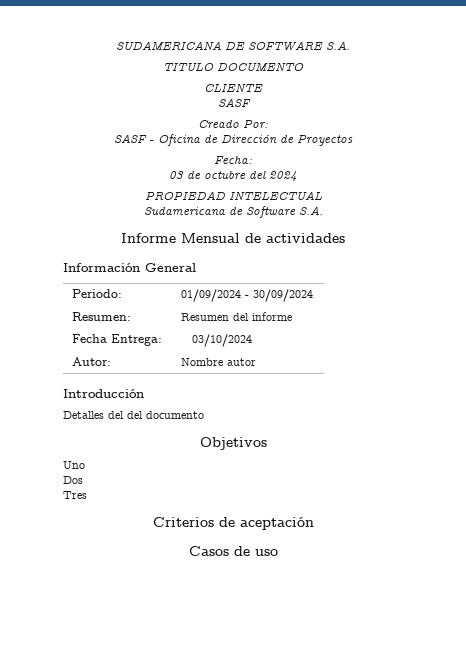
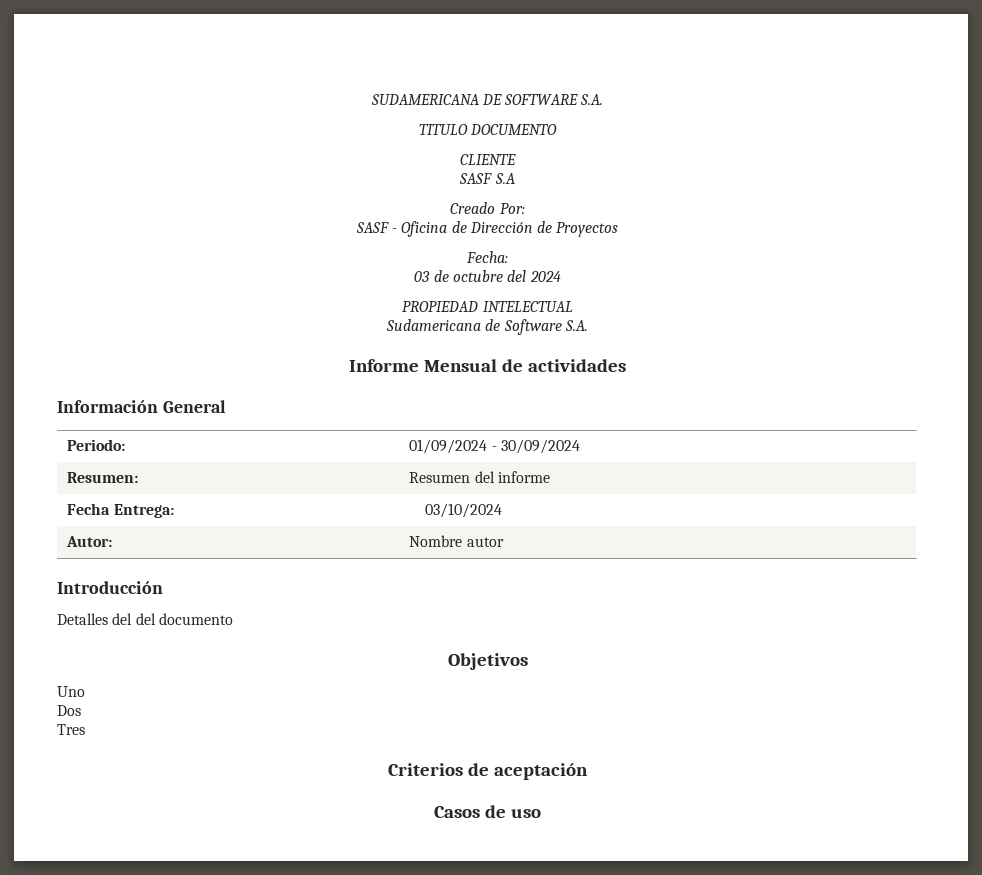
(251, 102) none -> [494,173,515,184] S.A

